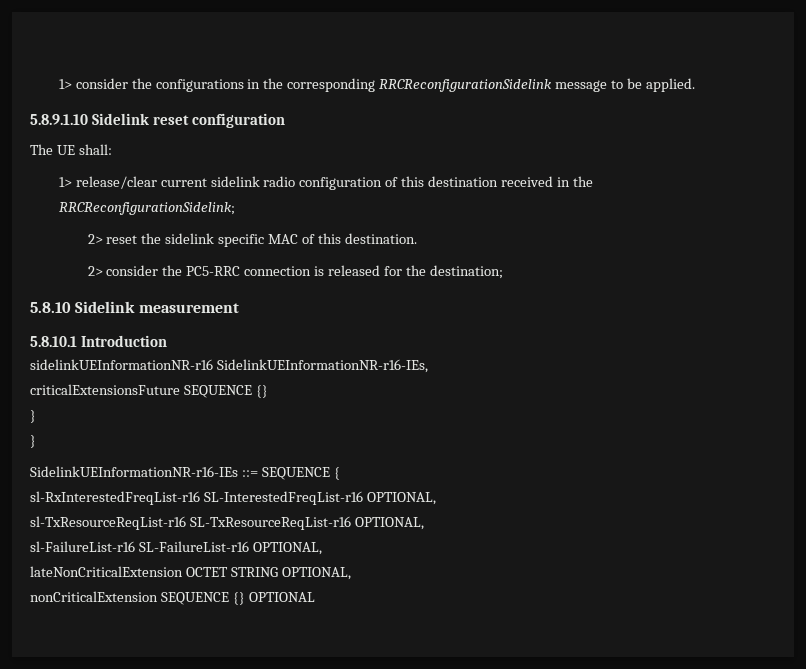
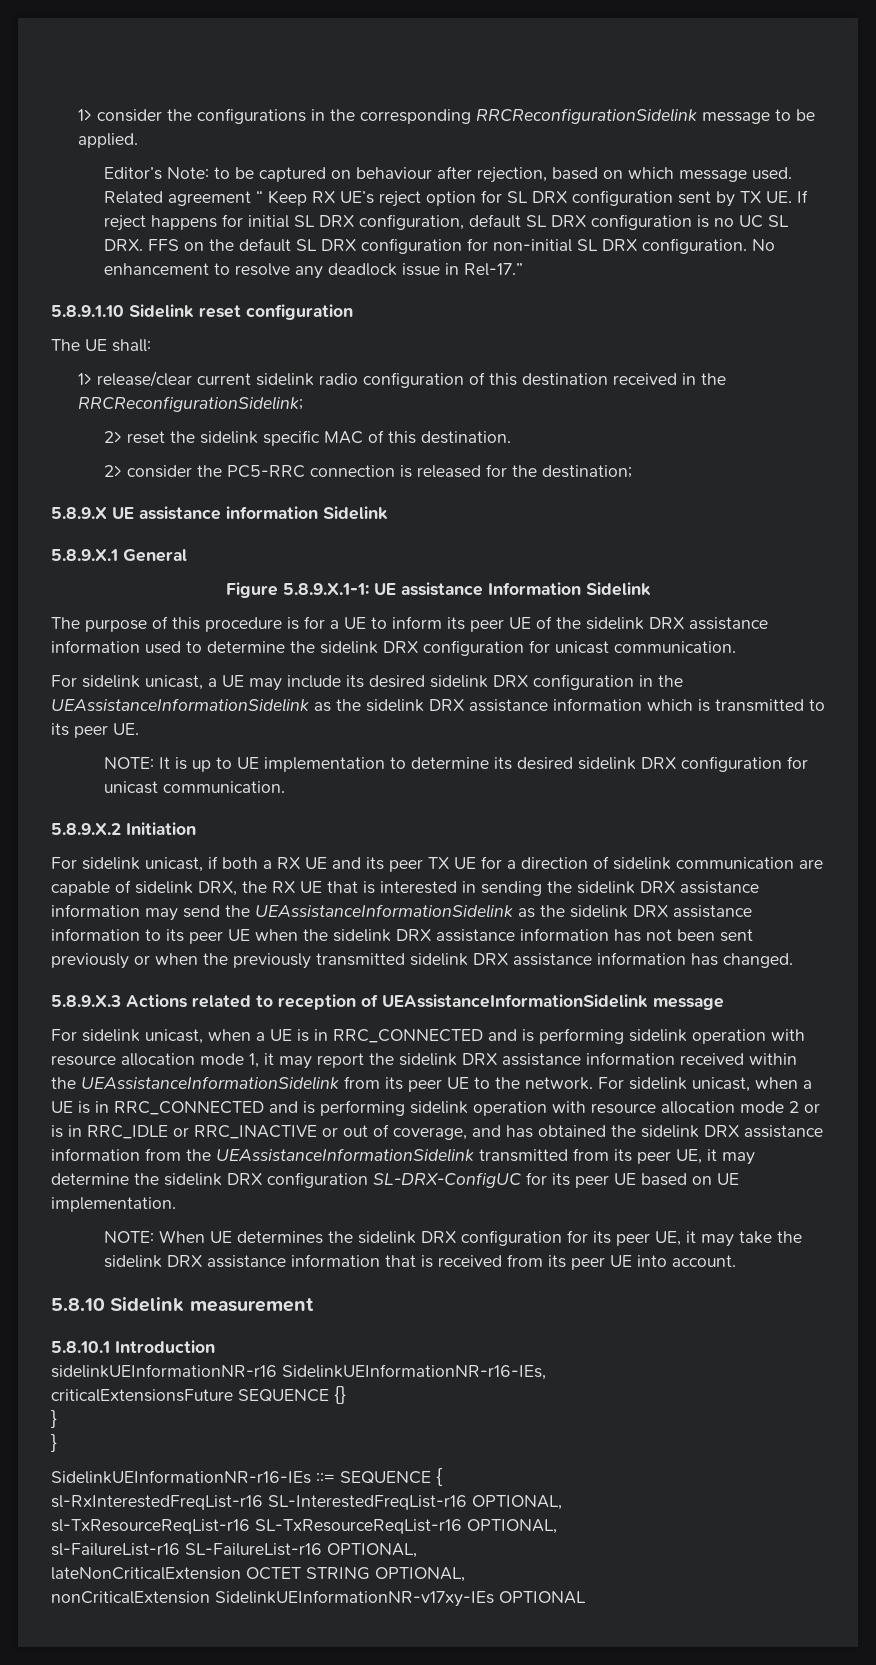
(695, 85) none -> [104,166,793,183] [104,190,809,207] [104,214,790,231] [104,238,776,254] [104,263,524,279] // Editor’s Note: to be captured on behaviour after rejection, based on which message used. Related agreement “ Keep RX UE’s reject option for SL DRX configuration sent by TX UE. If reject happens for initial SL DRX configuration, default SL DRX configuration is no UC SL DRX. FFS on the default SL DRX configuration for non-initial SL DRX configuration. No enhancement to resolve any deadlock issue in Rel-17.”
(503, 272) none -> [51,506,388,520] [51,549,187,562] [225,582,651,598] [51,616,768,632] [51,640,736,656] [51,674,683,691] [51,698,825,712] [51,723,139,738] [104,756,809,772] [104,781,286,794] [51,822,196,835] [51,856,823,872] [51,880,759,896] [51,904,752,921] [51,928,753,944] [51,952,793,969] [51,994,724,1010] [51,1028,805,1044] [51,1052,797,1069] [51,1076,812,1092] [51,1100,820,1116] [51,1124,823,1140] [51,1148,755,1165] [51,1172,739,1188] [51,1197,176,1212] [104,1230,803,1247] [104,1254,737,1270] // 5.8.9.X UE assistance information Sidelink // 5.8.9.X.1 General // Figure 5.8.9.X.1-1: UE assistance Information Sidelink // The purpose of this procedure is for a UE to inform its peer UE of the sidelink DRX assistance information used to determine the sidelink DRX configuration for unicast communication. // For sidelink unicast, a UE may include its desired sidelink DRX configuration in the UEAssistanceInformationSidelink as the sidelink DRX assistance information which is transmitted to its peer UE. // NOTE: It is up to UE implementation to determine its desired sidelink DRX configuration for unicast communication. // 5.8.9.X.2 Initiation // For sidelink unicast, if both a RX UE and its peer TX UE for a direction of sidelink communication are capable of sidelink DRX, the RX UE that is interested in sending the sidelink DRX assistance information may send the UEAssistanceInformationSidelink as the sidelink DRX assistance information to its peer UE when the sidelink DRX assistance information has not been sent previously or when the previously transmitted sidelink DRX assistance information has changed. // 5.8.9.X.3 Actions related to reception of UEAssistanceInformationSidelink message // For sidelink unicast, when a UE is in RRC_CONNECTED and is performing sidelink operation with resource allocation mode 1, it may report the sidelink DRX assistance information received within the UEAssistanceInformationSidelink from its peer UE to the network. For sidelink unicast, when a UE is in RRC_CONNECTED and is performing sidelink operation with resource allocation mode 2 or is in RRC_IDLE or RRC_INACTIVE or out of coverage, and has obtained the sidelink DRX assistance information from the UEAssistanceInformationSidelink transmitted from its peer UE, it may determine the sidelink DRX configuration SL-DRX-ConfigUC for its peer UE based on UE implementation. // NOTE: When UE determines the sidelink DRX configuration for its peer UE, it may take the sidelink DRX assistance information that is received from its peer UE into account.
[160,592,245,605] SEQUENCE {} -> [215,1590,494,1607] SidelinkUEInformationNR-v17xy-IEs

